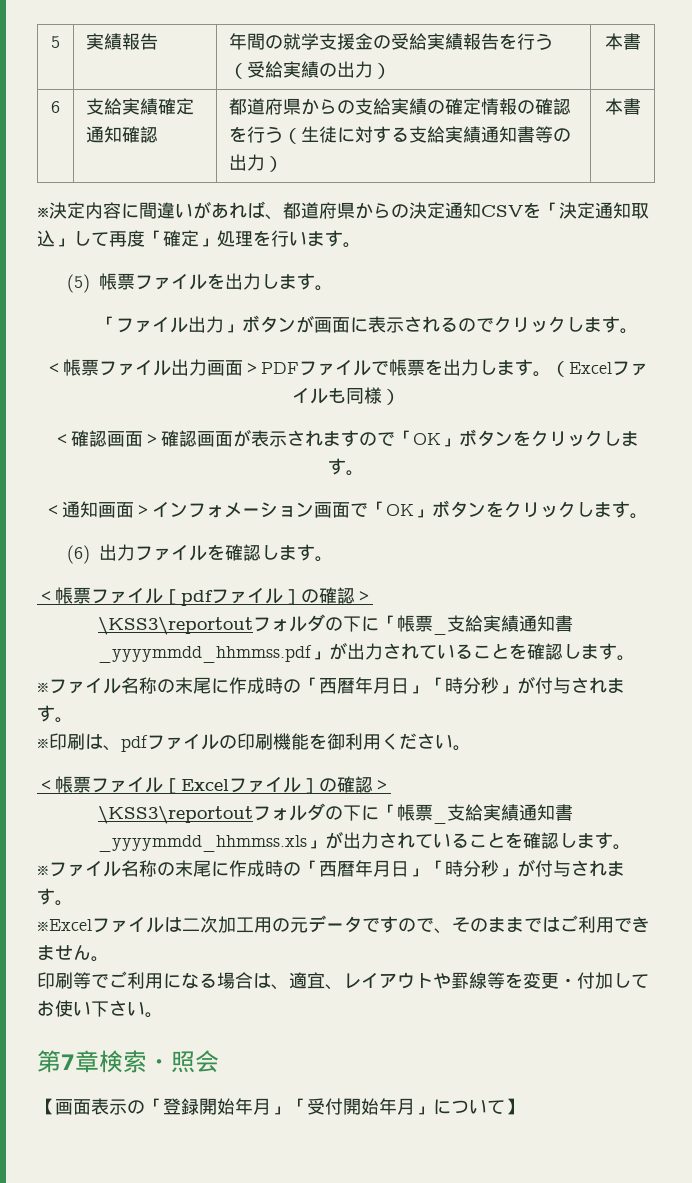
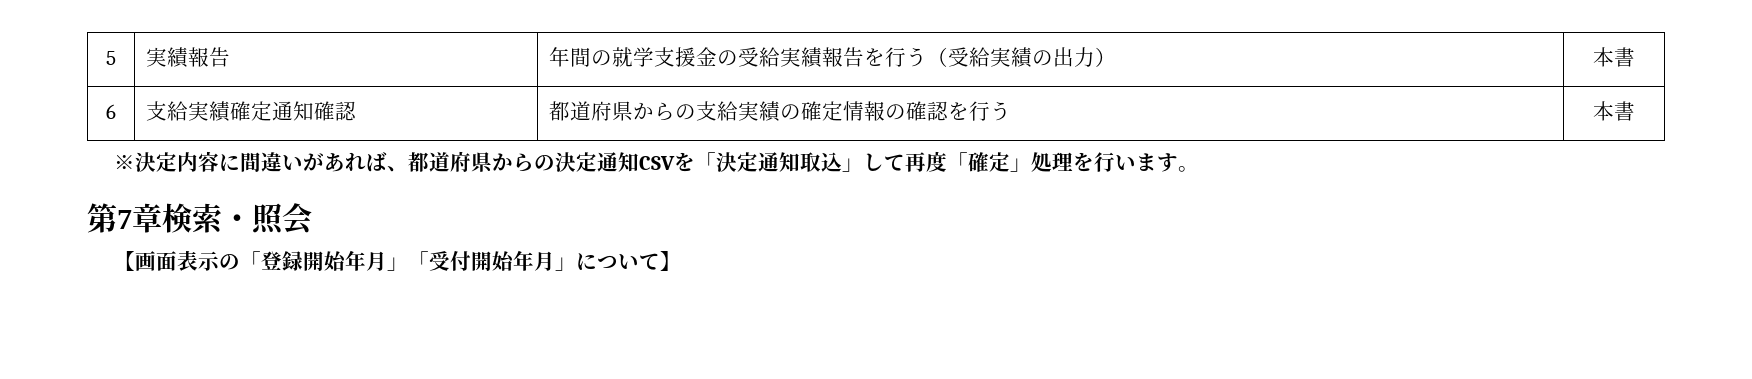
[283,126,572,144] [229,154,284,172] （生徒に対する支給実績通知書等の出力） -> (1012, 111) none
[67,273,334,293] [97,315,638,334] [44,359,648,377] [292,387,400,405] [53,429,639,447] [328,458,364,476] [44,500,648,519] [67,544,334,564] [37,587,373,606] [97,614,573,635] [97,642,635,663] [37,676,625,694] [37,705,73,723] [37,733,471,752] [37,776,391,794] [97,803,573,824] [97,831,631,852] [37,859,625,877] [37,888,73,906] [37,915,650,934] [37,945,109,962] [37,971,649,990] [37,1000,163,1018] // (5)帳票ファイルを出力します。 // 「ファイル出力」ボタンが画面に表示されるのでクリックします。 // ＜帳票ファイル出力画面＞PDFファイルで帳票を出力します。（Excelファイルも同様） // ＜確認画面＞確認画面が表示されますので「OK」ボタンをクリックします。 // ＜通知画面＞インフォメーション画面で「OK」ボタンをクリックします。 // (6)出力ファイルを確認します。 // ＜帳票ファイル［pdfファイル］の確認＞ // \KSS3\reportoutフォルダの下に「帳票_支給実績通知書_yyyymmdd_hhmmss.pdf」が出力されていることを確認します。 // ※ファイル名称の末尾に作成時の「西暦年月日」「時分秒」が付与されます。 // ※印刷は、pdfファイルの印刷機能を御利用ください。 // ＜帳票ファイル［Excelファイル］の確認＞ // \KSS3\reportoutフォルダの下に「帳票_支給実績通知書_yyyymmdd_hhmmss.xls」が出力されていることを確認します。 // ※ファイル名称の末尾に作成時の「西暦年月日」「時分秒」が付与されます。 // ※Excelファイルは二次加工用の元データですので、そのままではご利用できません。 // 印刷等でご利用になる場合は、適宜、レイアウトや罫線等を変更・付加してお使い下さい。 -> (1200, 169) none

